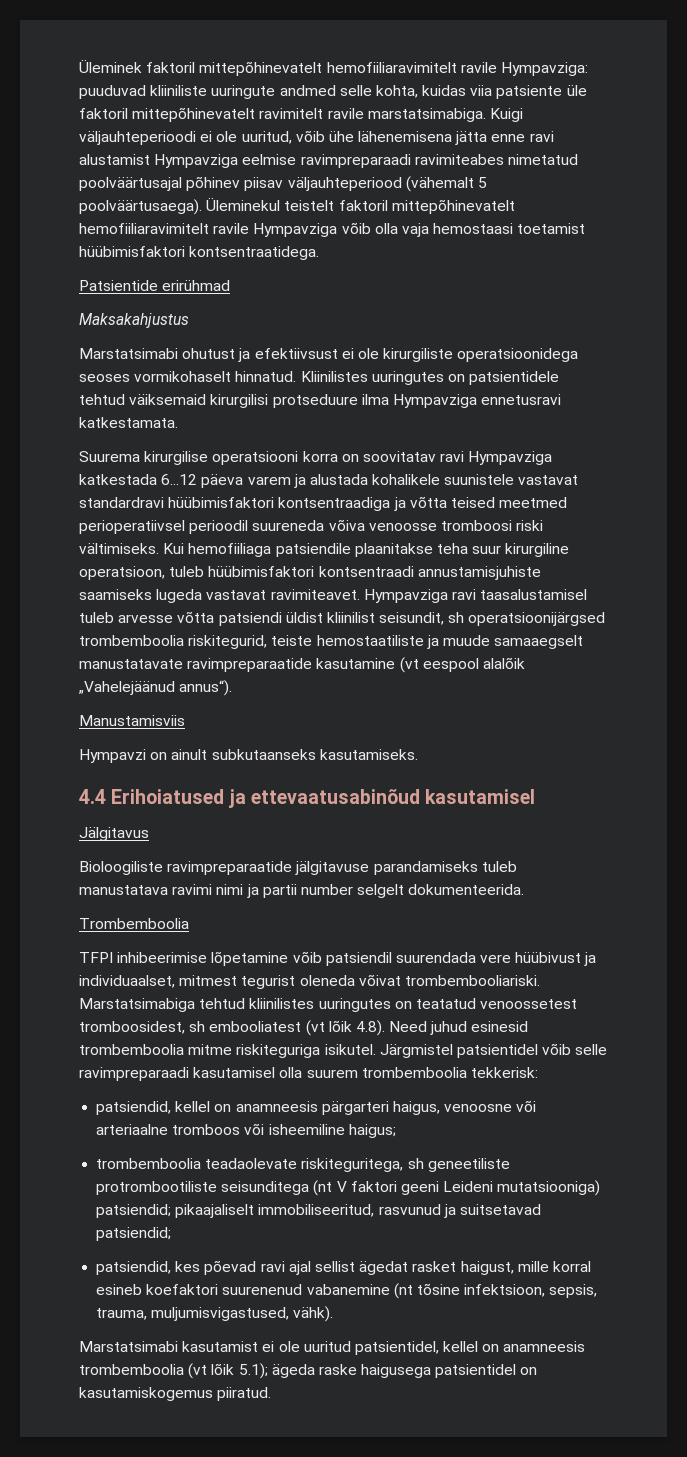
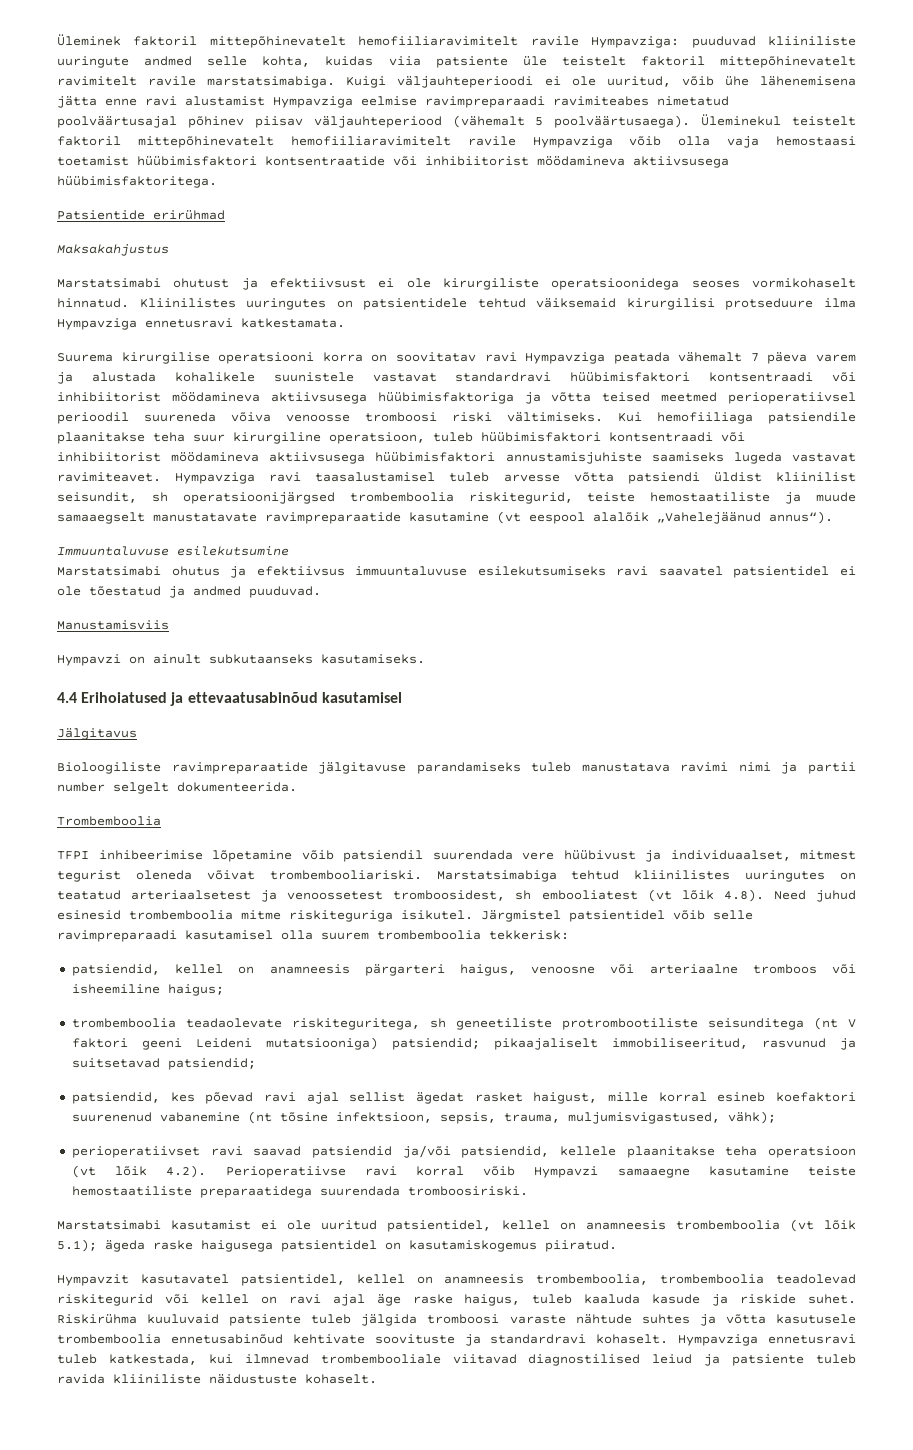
(587, 90) none -> [561,56,626,66] teistelt
[189,246,320,260] kontsentraatidega. -> [265,156,729,168] [57,176,217,188] kontsentraatide või inhibiitorist möödamineva aktiivsusega hüübimisfaktoritega.
[79,474,198,485] katkestada 6...12 -> [613,352,759,364] peatada vähemalt 7
[278,497,391,511] kontsentraadiga -> [709,372,856,382] [57,392,514,404] kontsentraadi või inhibiitorist möödamineva aktiivsusega hüübimisfaktoriga
(414, 571) none -> [721,432,745,442] [57,452,496,464] või inhibiitorist möödamineva aktiivsusega hüübimisfaktori
(233, 688) none -> [57,546,289,556] [57,566,856,578] [57,586,321,598] // Immuuntaluvuse esilekutsumine // Marstatsimabi ohutus ja efektiivsus immuuntaluvuse esilekutsumiseks ravi saavatel patsientidel ei ole tõestatud ja andmed puuduvad.
(476, 1003) none -> [131,890,278,902] arteriaalsetest ja
[293,1306,334,1322] vähk). -> [727,1111,776,1124] [71,1145,856,1158] [71,1165,856,1178] [71,1186,528,1198] vähk); // perioperatiivset ravi saavad patsiendid ja/või patsiendid, kellele plaanitakse teha operatsioon (vt lõik 4.2). Perioperatiivse ravi korral võib Hympavzi samaaegne kasutamine teiste hemostaatiliste preparaatidega suurendada tromboosiriski.
(272, 1394) none -> [57,1274,856,1286] [57,1294,857,1306] [57,1314,856,1326] [57,1334,856,1346] [57,1354,856,1366] [57,1374,377,1384] // Hympavzit kasutavatel patsientidel, kellel on anamneesis trombemboolia, trombemboolia teadolevad riskitegurid või kellel on ravi ajal äge raske haigus, tuleb kaaluda kasude ja riskide suhet. Riskirühma kuuluvaid patsiente tuleb jälgida tromboosi varaste nähtude suhtes ja võtta kasutusele trombemboolia ennetusabinõud kehtivate soovituste ja standardravi kohaselt. Hympavziga ennetusravi tuleb katkestada, kui ilmnevad trombembooliale viitavad diagnostilised leiud ja patsiente tuleb ravida kliiniliste näidustuste kohaselt.

